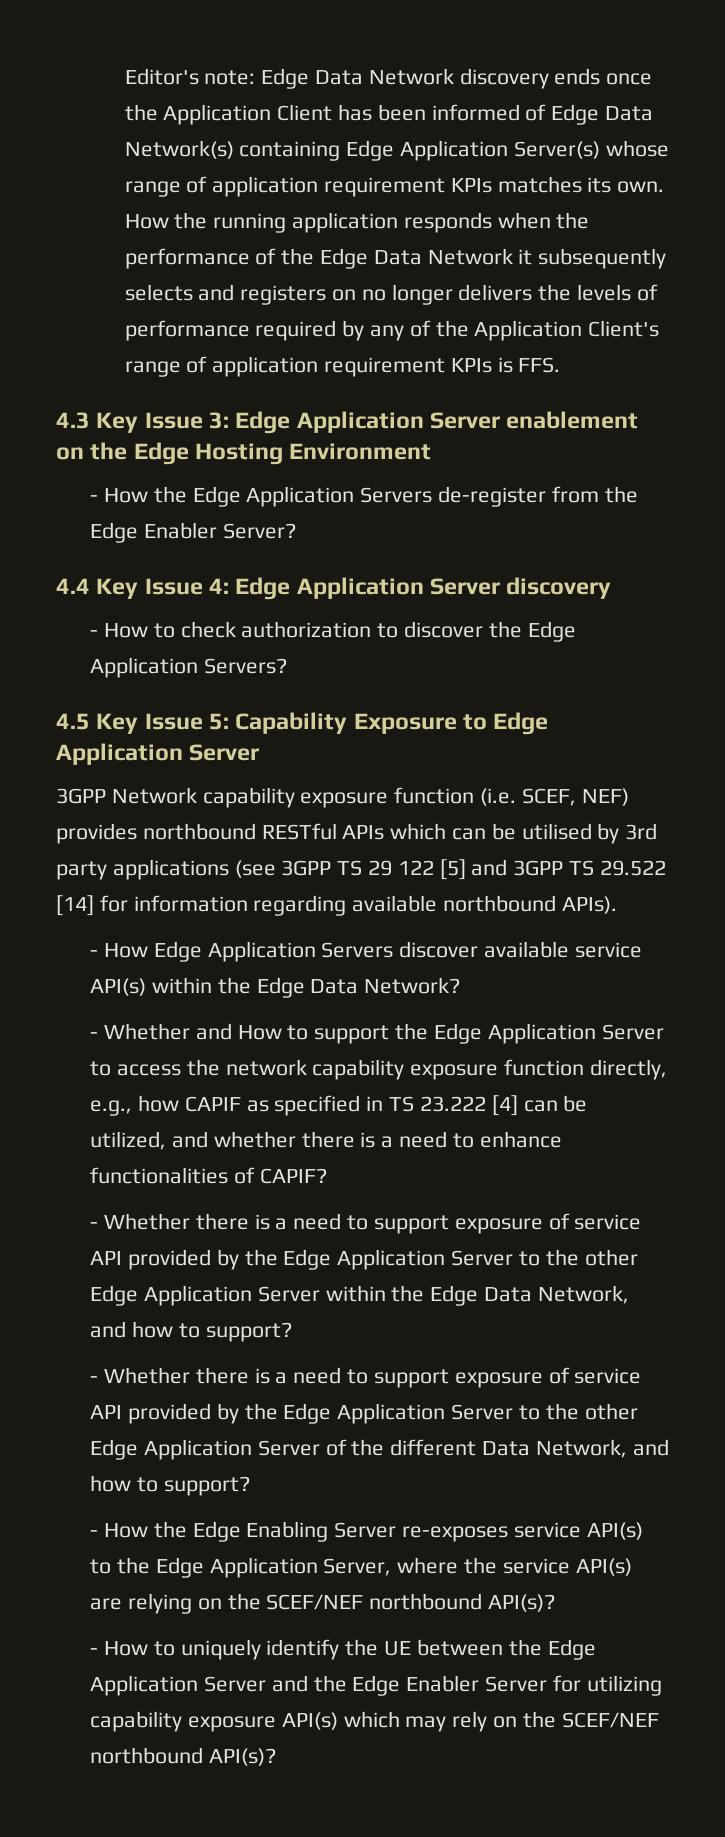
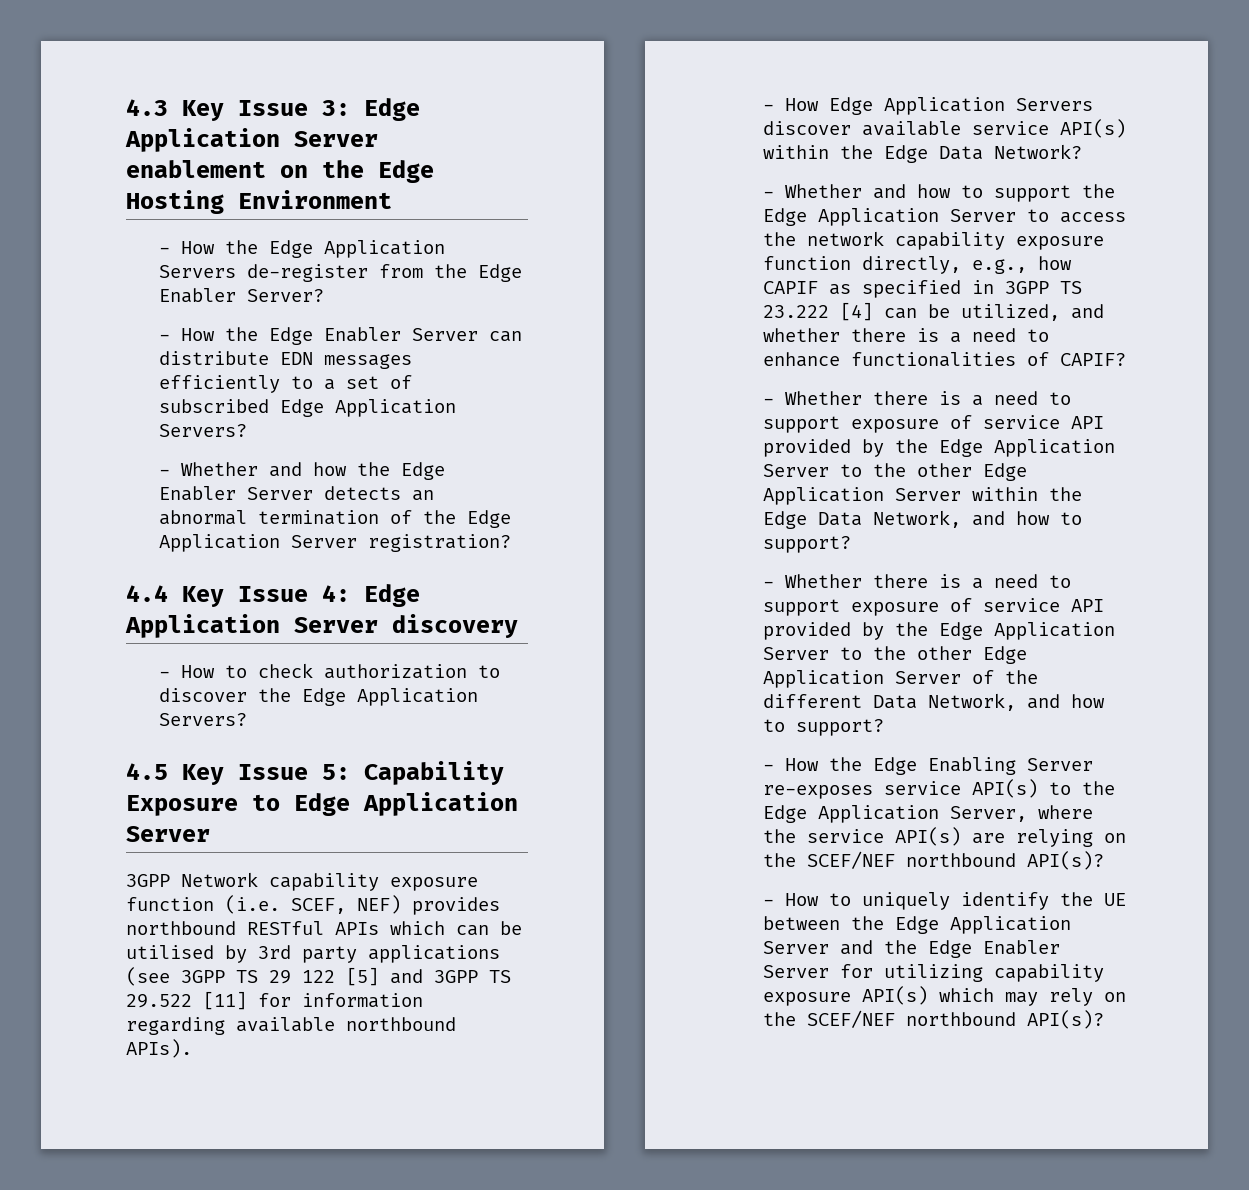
[124,68,653,89] [124,104,653,125] [124,140,669,161] [124,176,665,197] [124,212,590,233] [124,248,667,269] [124,284,658,305] [124,320,660,341] [124,356,561,377] Editor's note: Edge Data Network discovery ends once the Application Client has been informed of Edge Data Network(s) containing Edge Application Server(s) whose range of application requirement KPIs matches its own. How the running application responds when the performance of the Edge Data Network it subsequently selects and registers on no longer delivers the levels of performance required by any of the Application Client's range of application requirement KPIs is FFS. // -> (126, 107) none
(296, 531) none -> [159,327,523,345] [159,351,413,369] [159,375,413,393] [159,399,457,417] [159,424,248,437] [159,462,446,480] [159,486,435,501] [159,510,512,528] [159,534,512,552] // - How the Edge Enabler Server can distribute EDN messages efficiently to a set of subscribed Edge Application Servers? // - Whether and how the Edge Enabler Server detects an abnormal termination of the Edge Application Server registration?
[56,895,94,916] [14] -> [203,991,247,1010] [11]
[237,1025,282,1040] How -> [917,184,952,198] how
(384, 1103) none -> [1005,281,1050,294] 3GPP

